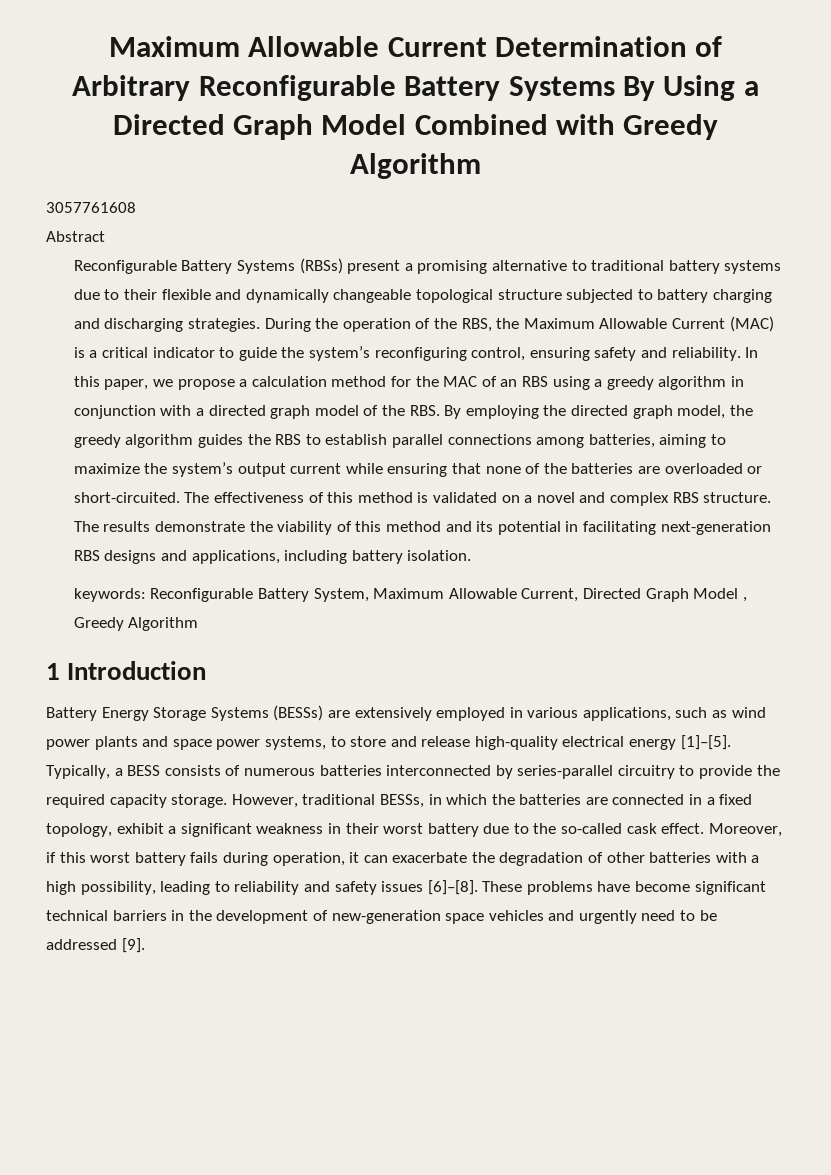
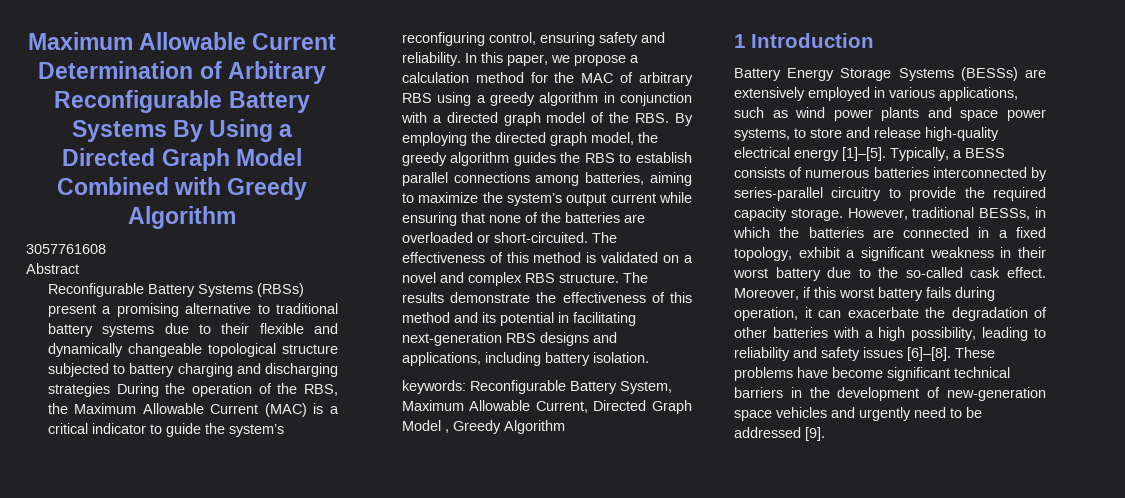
[188,318,261,332] strategies. -> [47,383,110,397] strategies
[500,379,518,387] an -> [639,72,693,86] arbitrary
[277,521,333,535] viability -> [562,292,646,303] effectiveness

